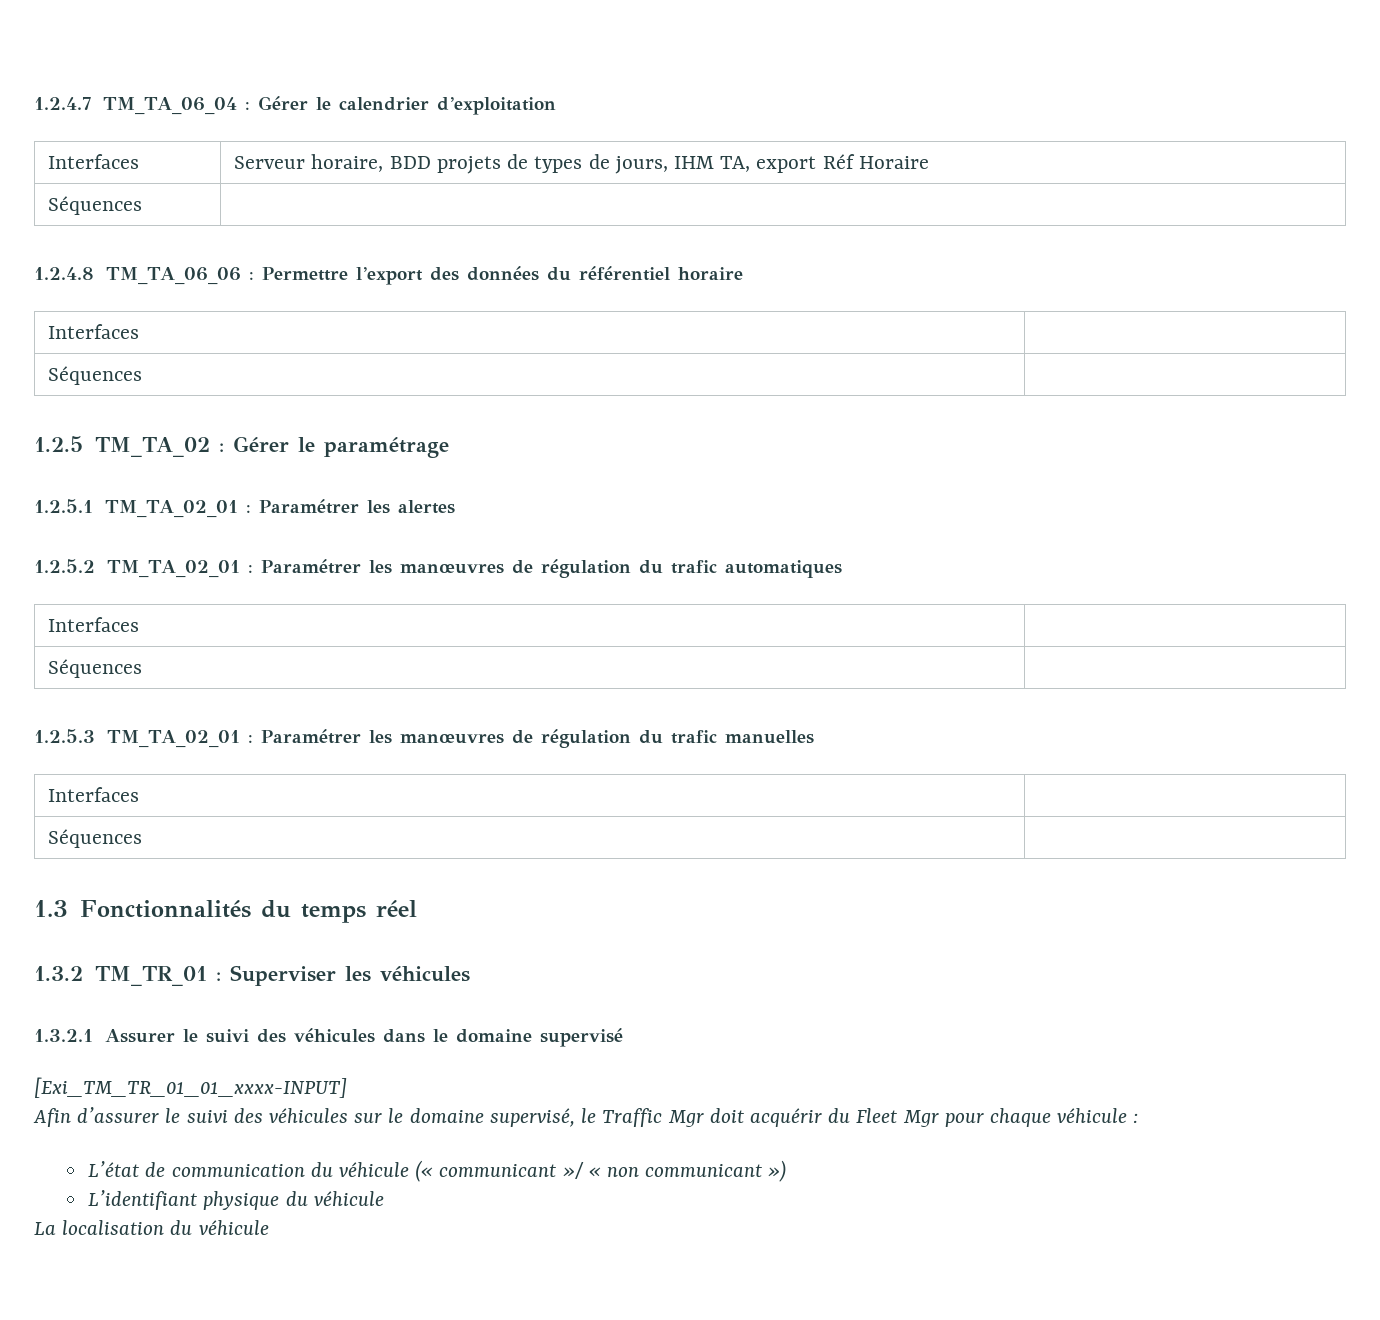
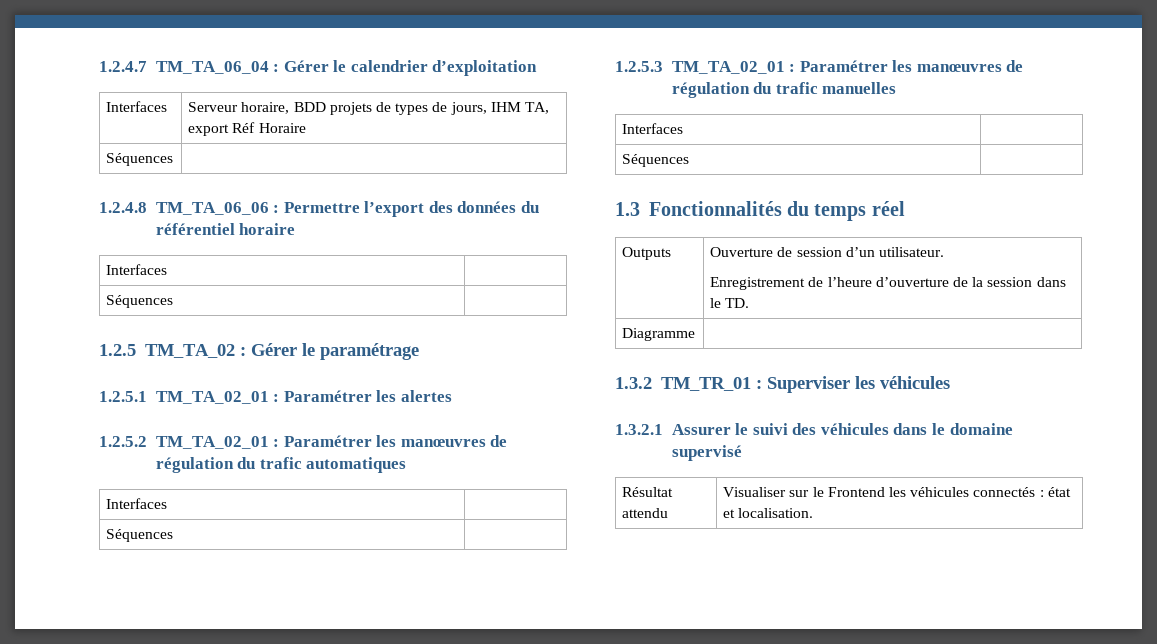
(417, 908) none -> [622,247,672,260] [710,247,944,257] [710,277,1066,290] [710,298,750,308] [622,328,696,341] // Outputs | Ouverture de session d’un utilisateur. // Enregistrement de l’heure d’ouverture de la session dans le TD. // Diagramme |
[34,1077,347,1098] [33,1107,1139,1127] [88,1160,787,1182] [88,1190,384,1210] [34,1220,269,1235] // [Exi_TM_TR_01_01_xxxx-INPUT] // Afin d’assurer le suivi des véhicules sur le domaine supervisé, le Traffic Mgr doit acquérir du Fleet Mgr pour chaque véhicule : // L’état de communication du véhicule (« communicant »/ « non communicant ») // L’identifiant physique du véhicule // La localisation du véhicule -> [622,487,674,497] [622,508,669,518] [723,487,1071,497] [723,508,814,518] // Résultat attendu | Visualiser sur le Frontend les véhicules connectés : état et localisation.

